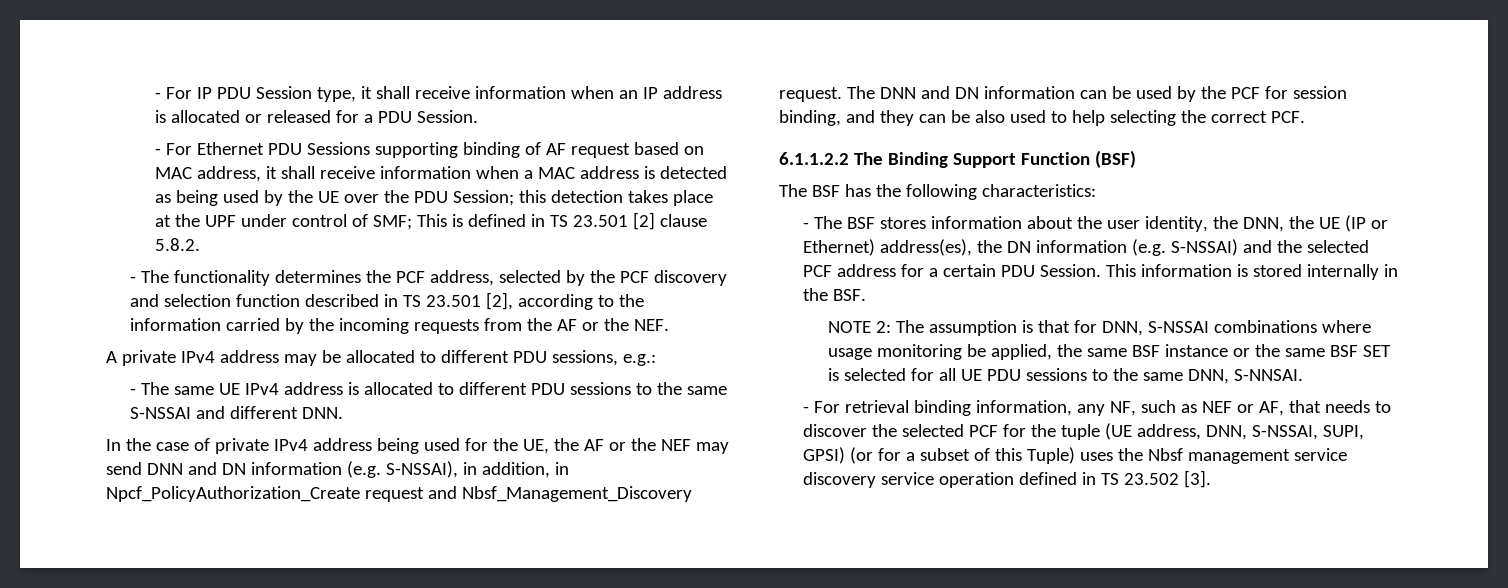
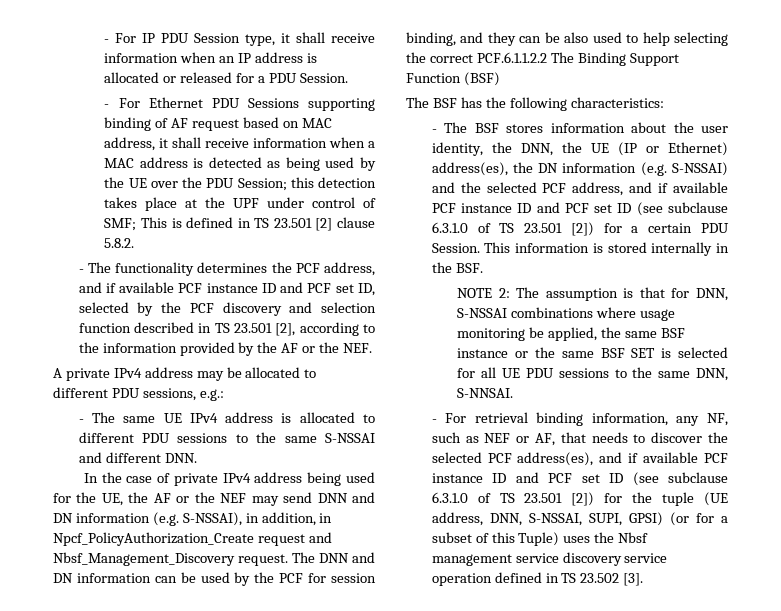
(495, 278) none -> [78,282,375,296] and if available PCF instance ID and PCF set ID,
[226,318,553,334] carried by the incoming requests from the -> [179,342,278,356] provided by the
[1270,111,1305,123] [779,152,849,165] PCF. // 6.1.1.2.2 -> [476,52,547,63] PCF.6.1.1.2.2
[837,264,897,277] address -> [572,182,729,196] [431,202,728,216] [431,222,594,236] address, and if available PCF instance ID and PCF set ID (see subclause 6.3.1.0 of TS 23.501 [2])
(999, 431) none -> [517,452,728,466] [431,472,728,486] [431,492,595,506] address(es), and if available PCF instance ID and PCF set ID (see subclause 6.3.1.0 of TS 23.501 [2])

